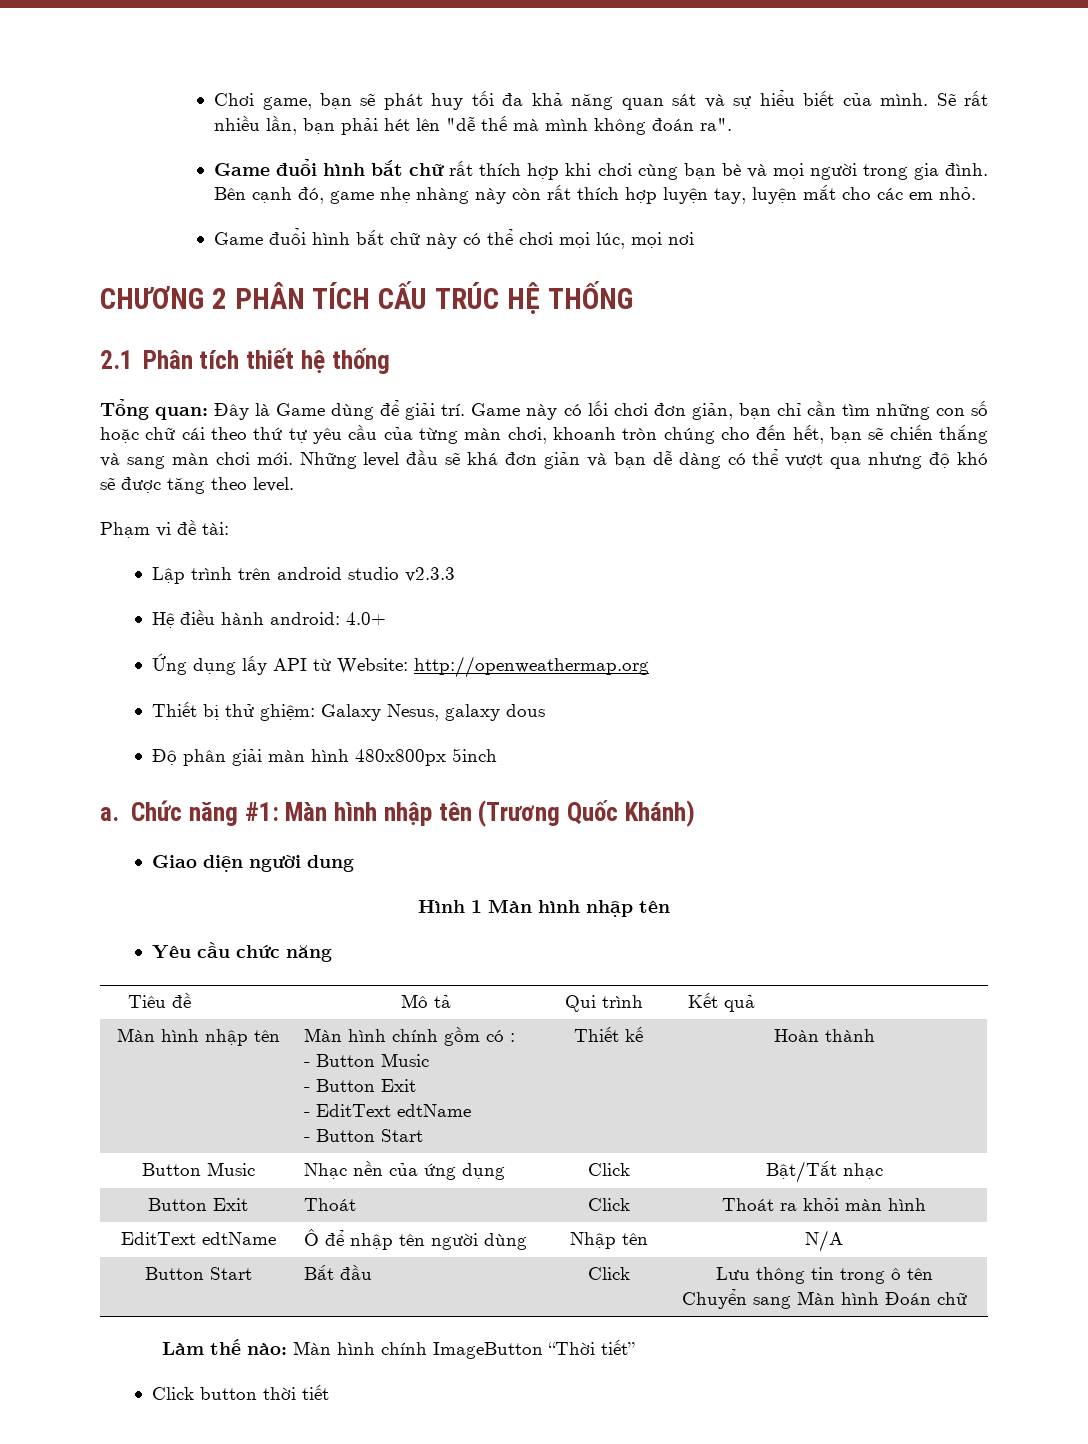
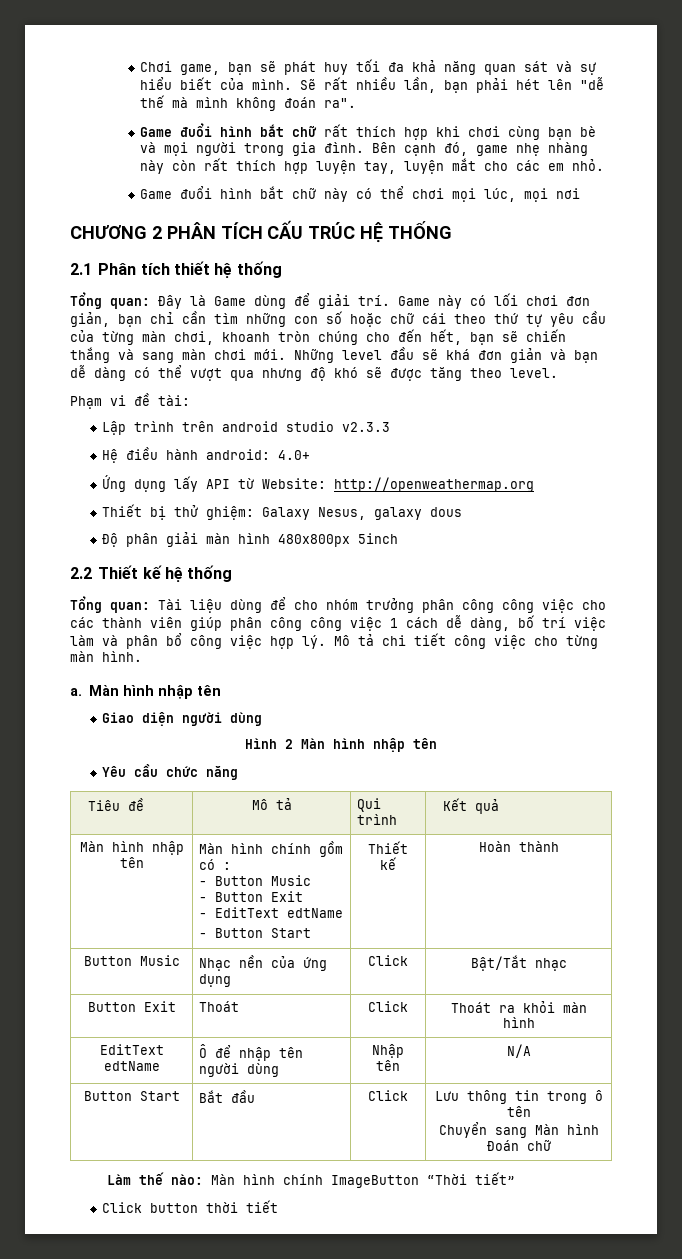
[100,800,695,827] a. Chức năng #1: Màn hình nhập tên (Trương Quốc Khánh) -> [70,565,233,582] [70,596,606,613] [70,615,606,631] [70,633,598,649] [70,651,142,662] [70,685,221,699] 2.2 Thiết kế hệ thống // Tổng quan: Tài liệu dùng để cho nhóm trưởng phân công công việc cho các thành viên giúp phân công công việc 1 cách dễ dàng, bố trí việc làm và phân bổ công việc hợp lý. Mô tả chi tiết công việc cho từng màn hình. // a. Màn hình nhập tên
[306,855,354,872] dung -> [230,712,263,726] dùng
[471,900,482,913] 1 -> [285,739,293,749] 2

